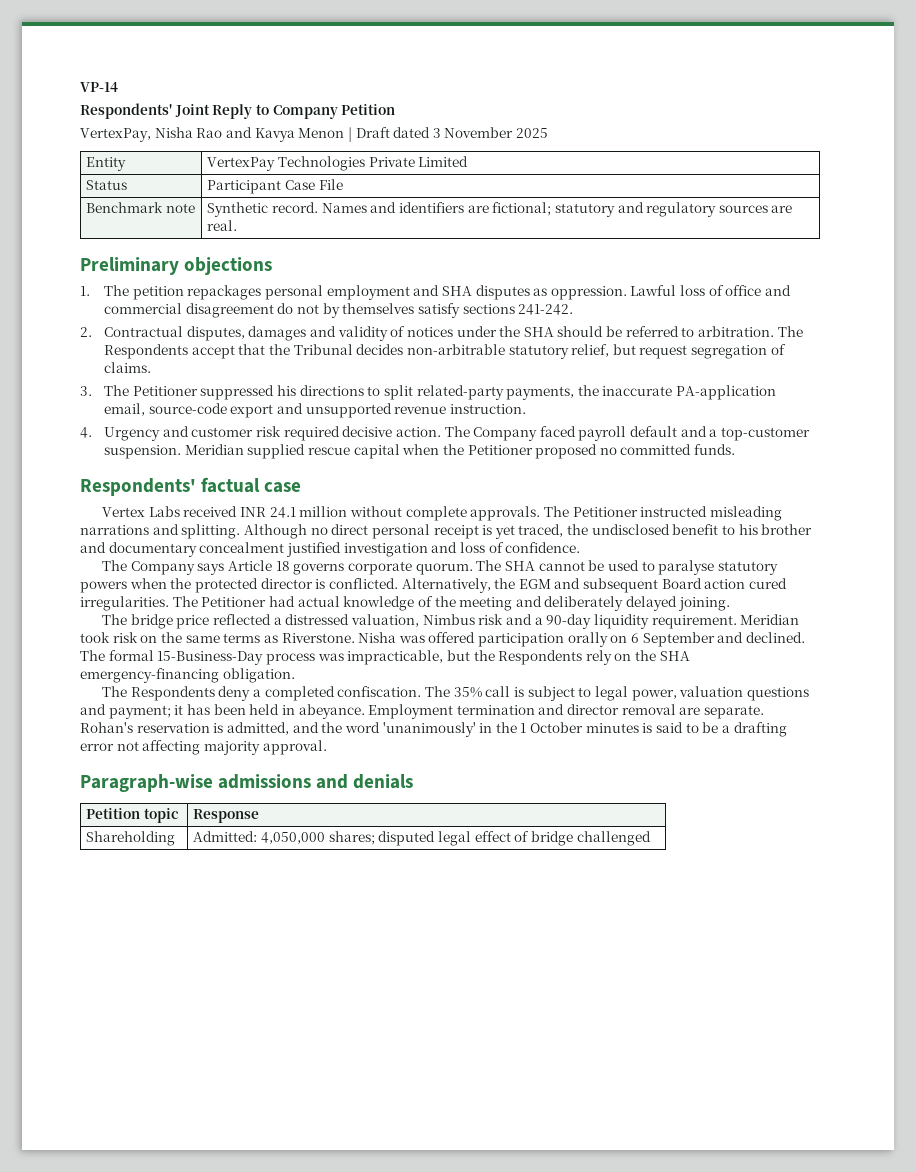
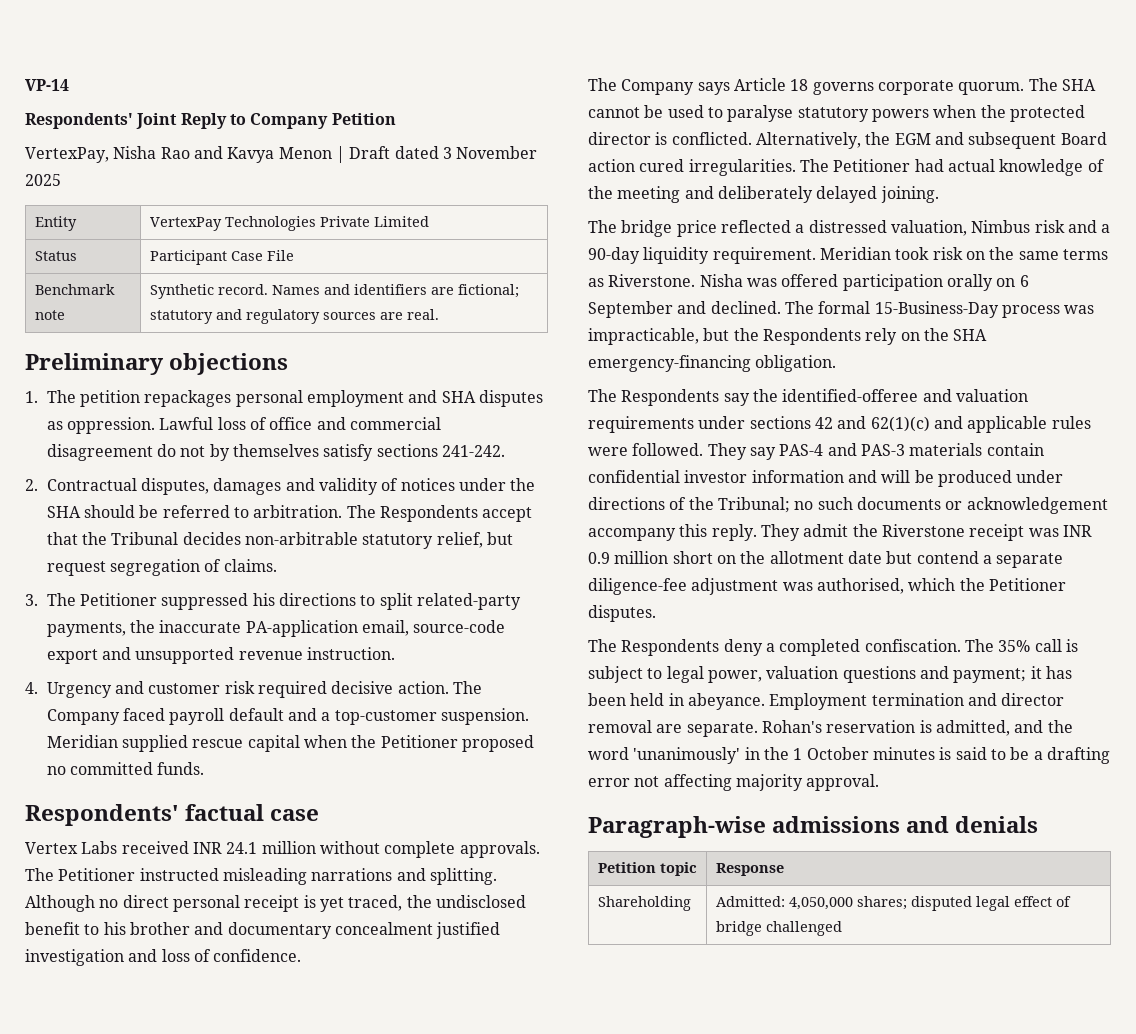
(295, 675) none -> [588,389,1028,406] [588,416,1091,433] [588,443,1044,460] [588,470,1064,487] [588,497,1108,514] [588,524,1092,541] [588,551,1064,568] [588,578,1066,595] [588,605,656,622] // The Respondents say the identified-offeree and valuation requirements under sections 42 and 62(1)(c) and applicable rules were followed. They say PAS-4 and PAS-3 materials contain confidential investor information and will be produced under directions of the Tribunal; no such documents or acknowledgement accompany this reply. They admit the Riverstone receipt was INR 0.9 million short on the allotment date but contend a separate diligence-fee adjustment was authorised, which the Petitioner disputes.

